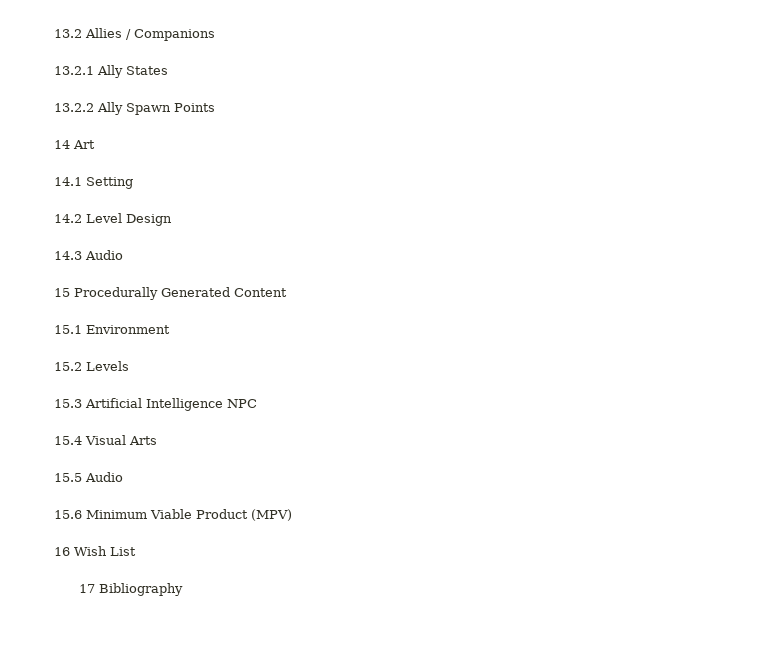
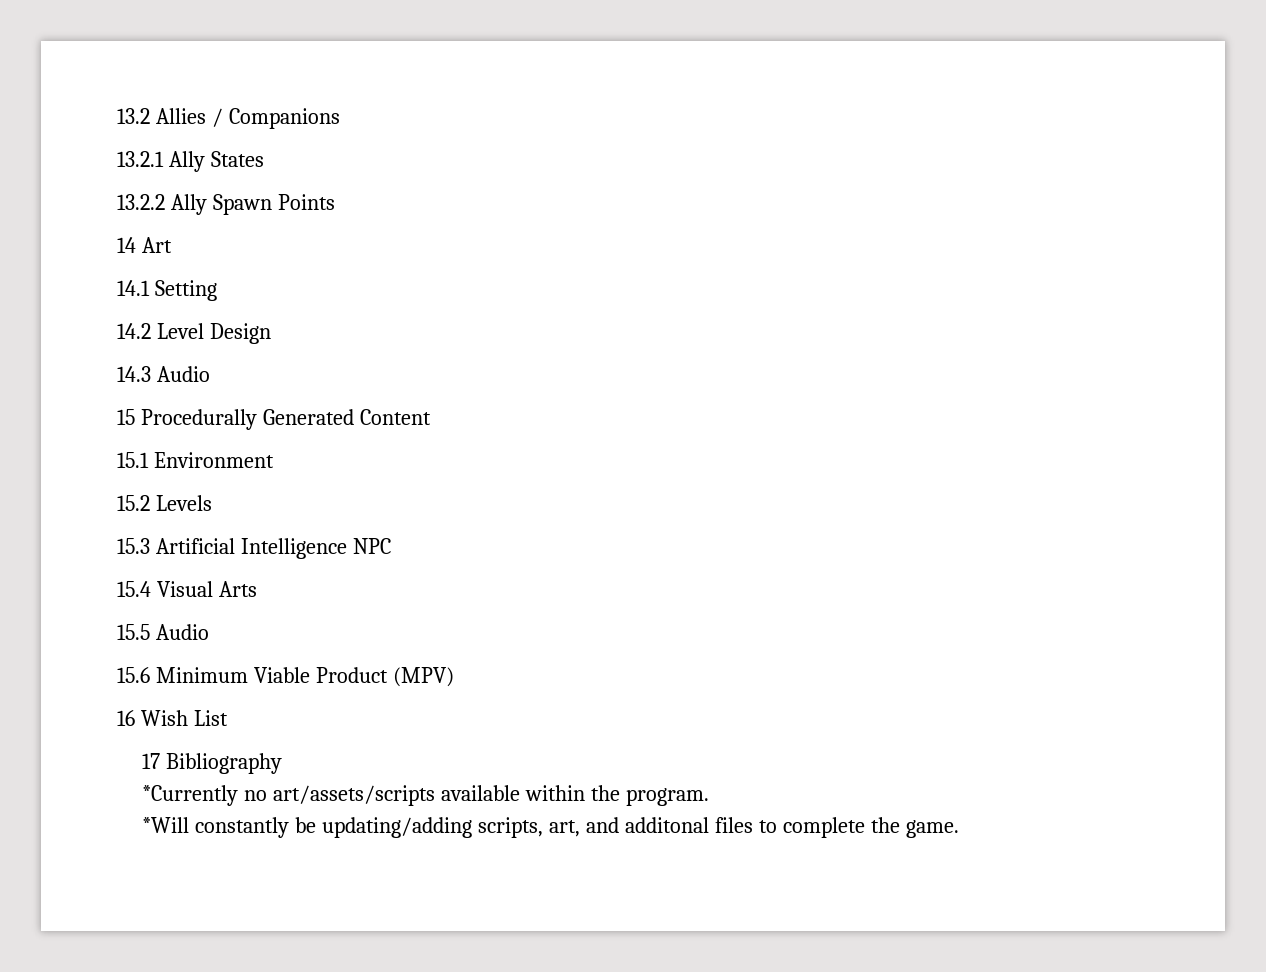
(184, 589) none -> [142,785,710,806] [142,817,959,838] // *Currently no art/assets/scripts available within the program. // *Will constantly be updating/adding scripts, art, and additonal files to complete the game.

